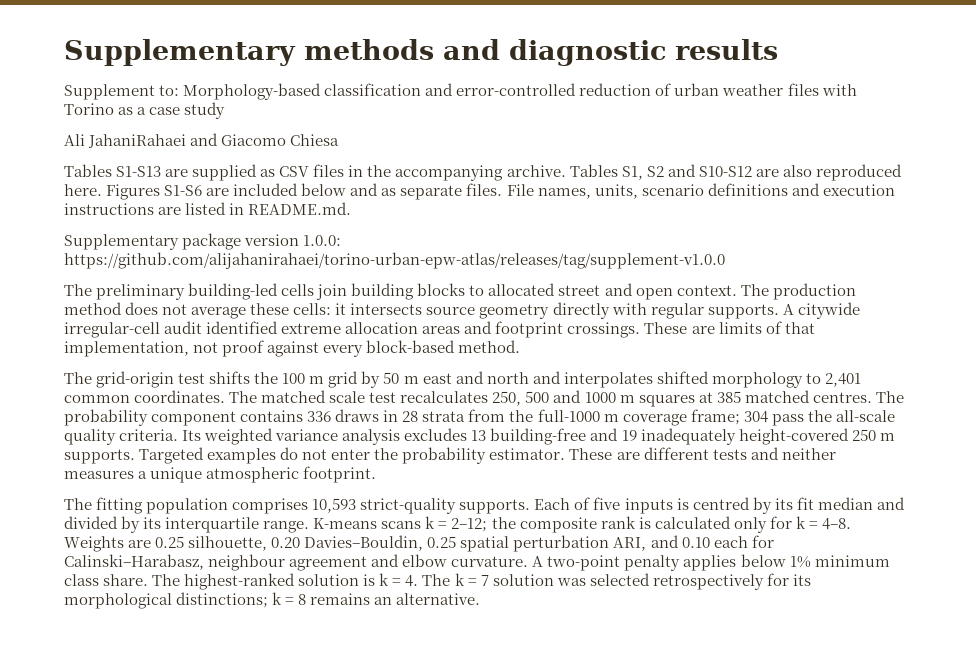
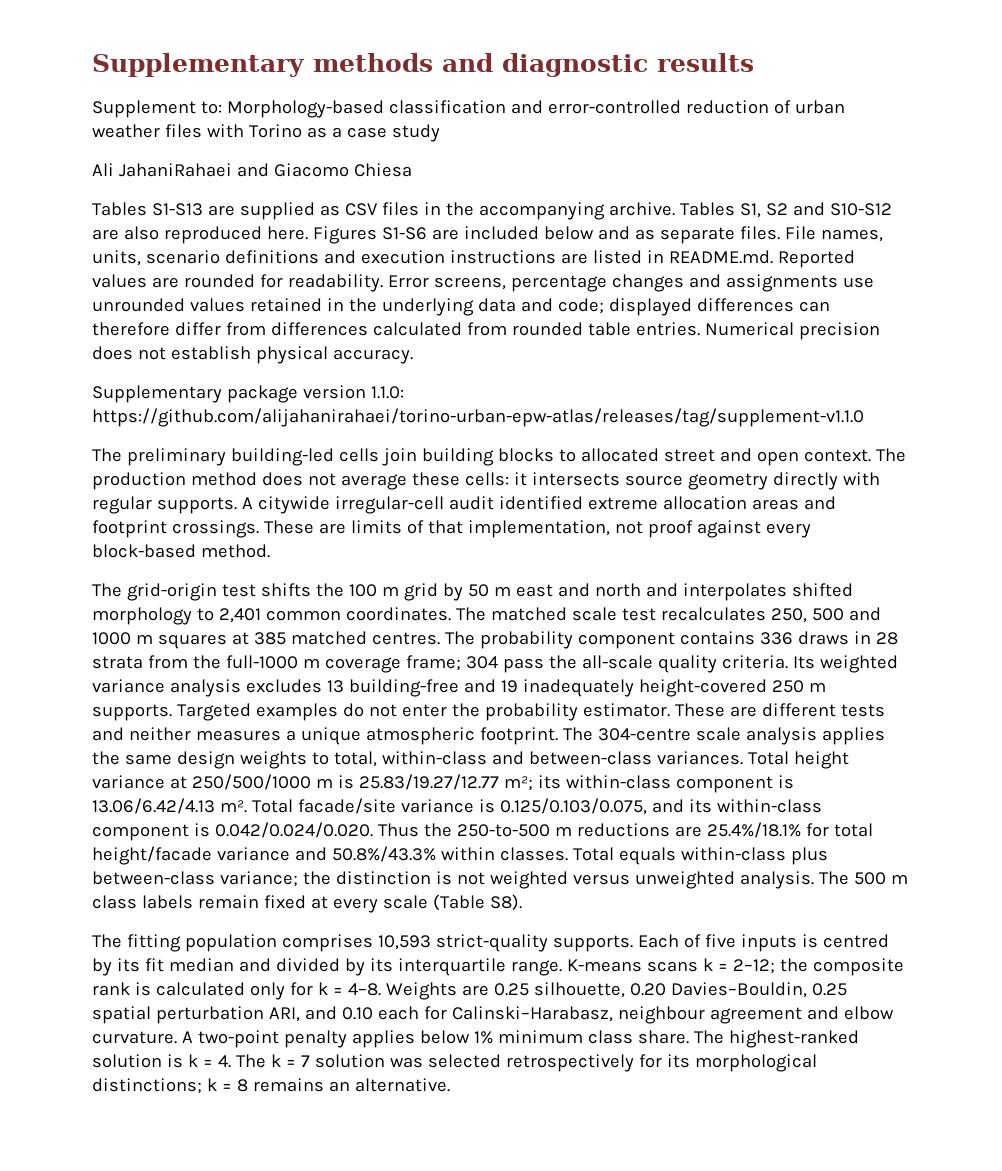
(352, 208) none -> [777,250,855,268] [92,274,874,292] [92,298,830,316] [92,322,880,340] [92,346,413,364] Reported values are rounded for readability. Error screens, percentage changes and assignments use unrounded values retained in the underlying data and code; displayed differences can therefore differ from differences calculated from rounded table entries. Numerical precision does not establish physical accuracy.
[303,235,342,246] [64,252,725,269] 1.0.0: https://github.com/alijahanirahaei/torino-urban-epw-atlas/releases/tag/supplement-v1.0.0 -> [370,386,404,399] [92,408,864,427] 1.1.0: https://github.com/alijahanirahaei/torino-urban-epw-atlas/releases/tag/supplement-v1.1.0
(377, 474) none -> [562,727,885,745] [92,751,849,769] [92,774,794,793] [92,798,822,815] [92,822,873,841] [92,846,828,865] [92,871,908,889] [92,894,522,913] The 304-centre scale analysis applies the same design weights to total, within-class and between-class variances. Total height variance at 250/500/1000 m is 25.83/19.27/12.77 m²; its within-class component is 13.06/6.42/4.13 m². Total facade/site variance is 0.125/0.103/0.075, and its within-class component is 0.042/0.024/0.020. Thus the 250-to-500 m reductions are 25.4%/18.1% for total height/facade variance and 50.8%/43.3% within classes. Total equals within-class plus between-class variance; the distinction is not weighted versus unweighted analysis. The 500 m class labels remain fixed at every scale (Table S8).

